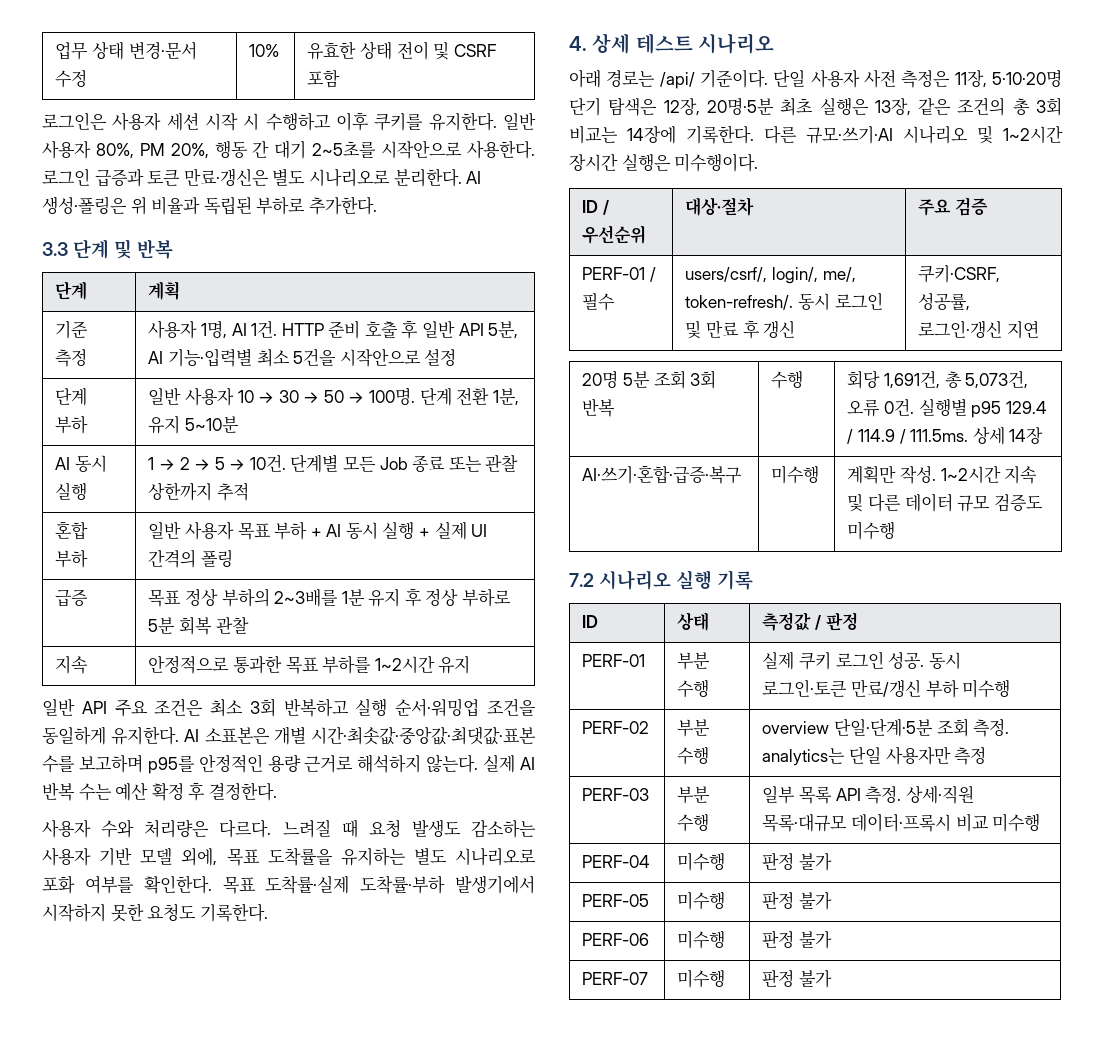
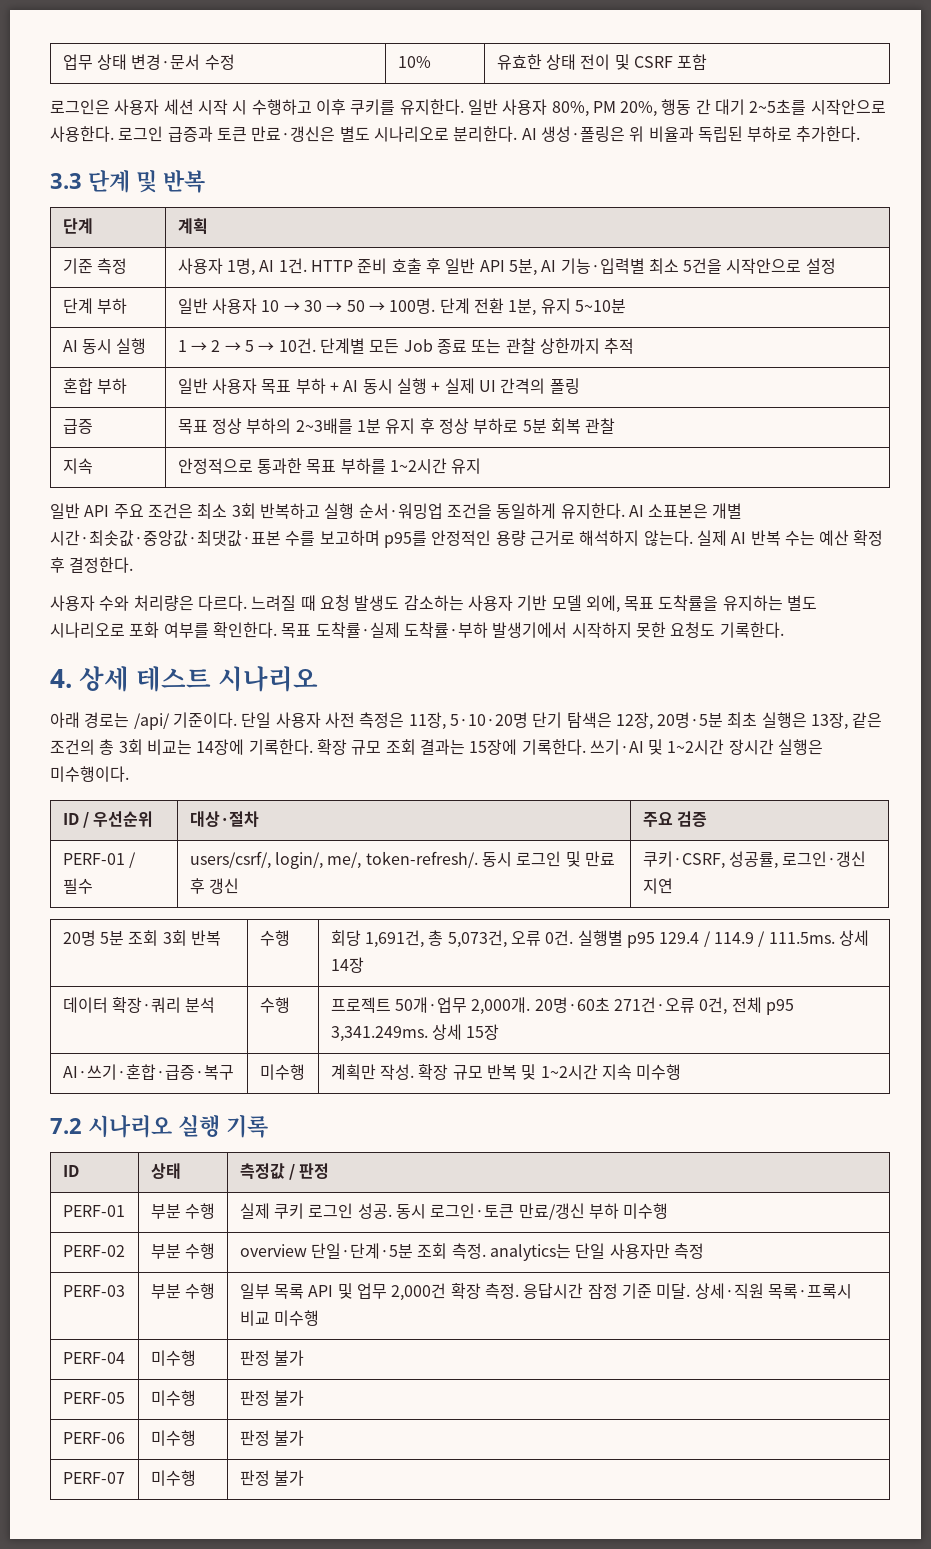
[764,125,968,144] 다른 규모·쓰기·AI 시나리오 -> [316,739,644,755] 확장 규모 조회 결과는 15장에 기록한다. 쓰기·AI
[582,465,743,484] [771,465,820,484] [847,465,1038,484] [847,493,1043,512] AI·쓰기·혼합·급증·복구 | 미수행 | 계획만 작성. 1~2시간 지속 및 다른 데이터 규모 검증도 -> [62,997,216,1013] [259,997,290,1013] [330,997,794,1015] [330,1024,500,1042] [62,1064,234,1080] [259,1064,305,1080] [330,1064,632,1080] 데이터 확장·쿼리 분석 | 수행 | 프로젝트 50개·업무 2,000개. 20명·60초 271건·오류 0건, 전체 p95 3,341.249ms. 상세 15장 // AI·쓰기·혼합·급증·복구 | 미수행 | 계획만 작성. 확장 규모 반복 및 1~2시간 지속
[865,785,974,804] [762,813,951,832] 측정. 상세·직원 목록·대규모 데이터·프록시 -> [337,1283,852,1301] 및 업무 2,000건 확장 측정. 응답시간 잠정 기준 미달. 상세·직원 목록·프록시

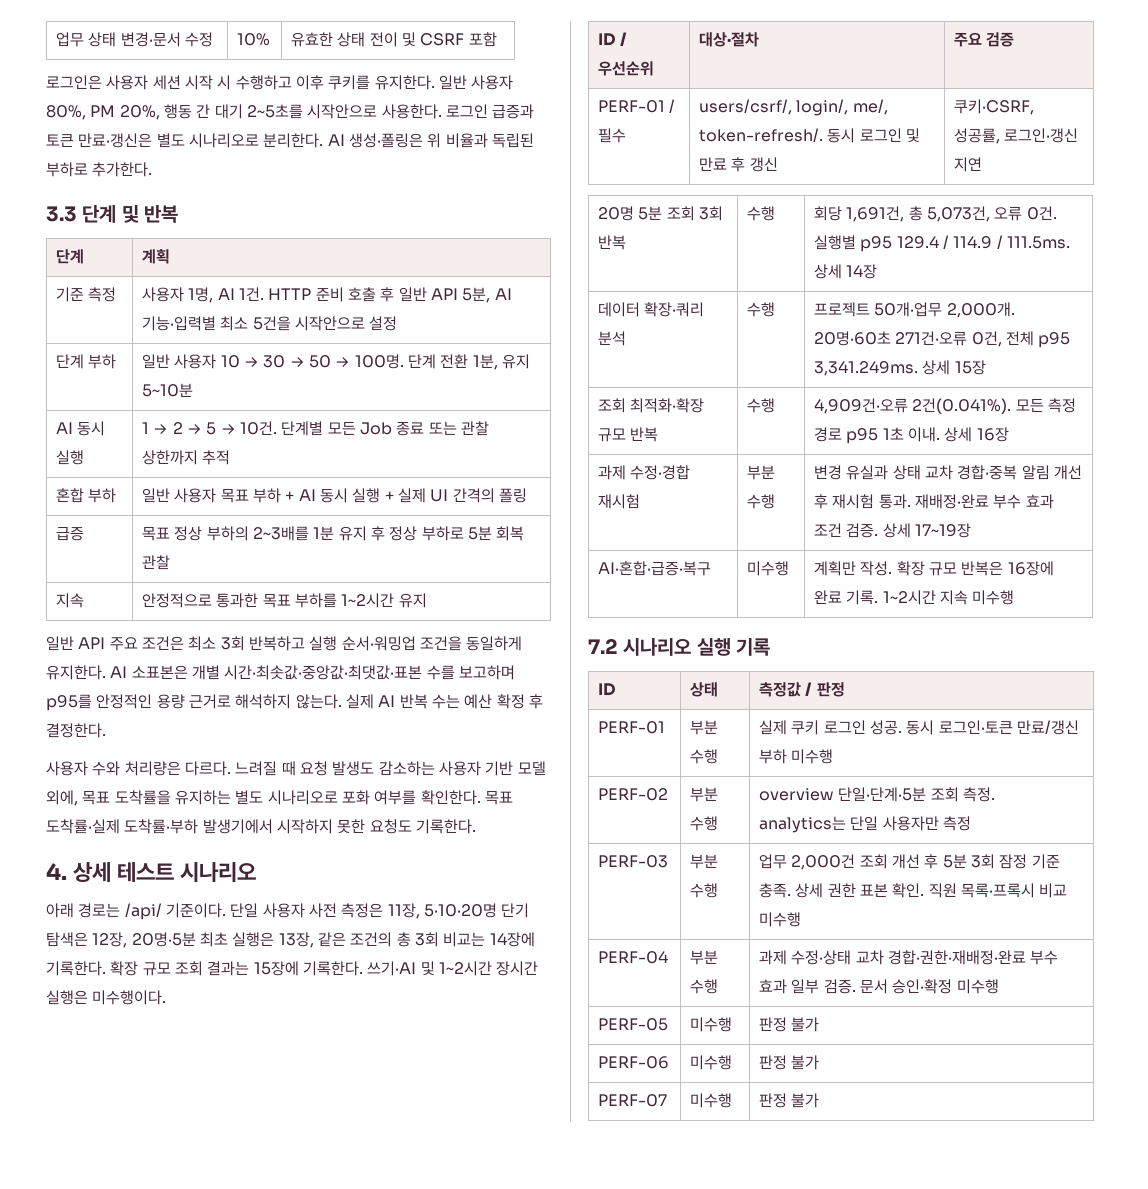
[62,1064,234,1080] AI·쓰기·혼합·급증·복구 -> [598,398,705,413] [598,427,659,442] [747,398,776,413] [814,398,1076,414] [814,427,1009,444] [598,465,691,480] [598,494,641,509] [747,465,776,480] [747,494,776,509] [814,465,1082,480] [814,494,1054,509] [814,523,971,538] [598,561,712,576] 조회 최적화·확장 규모 반복 | 수행 | 4,909건·오류 2건(0.041%). 모든 측정 경로 p95 1초 이내. 상세 16장 // 과제 수정·경합 재시험 | 부분 수행 | 변경 유실과 상태 교차 경합·중복 알림 개선 후 재시험 통과. 재배정·완료 부수 효과 조건 검증. 상세 17~19장 // AI·혼합·급증·복구
[486,1064,537,1080] 반복 및 -> [961,561,1054,576] [814,590,879,605] 반복은 16장에 완료 기록.
[239,1283,852,1301] [239,1310,319,1326] [62,1352,125,1364] [150,1350,196,1366] [239,1350,304,1366] 일부 목록 API 및 업무 2,000건 확장 측정. 응답시간 잠정 기준 미달. 상세·직원 목록·프록시 비교 미수행 // PERF-04 | 미수행 | 판정 불가 -> [759,854,1060,870] [759,883,1068,898] [759,912,802,927] [598,951,669,964] [690,950,719,965] [690,979,719,994] [759,950,1059,965] [759,979,999,994] 업무 2,000건 조회 개선 후 5분 3회 잠정 기준 충족. 상세 권한 표본 확인. 직원 목록·프록시 비교 미수행 // PERF-04 | 부분 수행 | 과제 수정·상태 교차 경합·권한·재배정·완료 부수 효과 일부 검증. 문서 승인·확정 미수행

